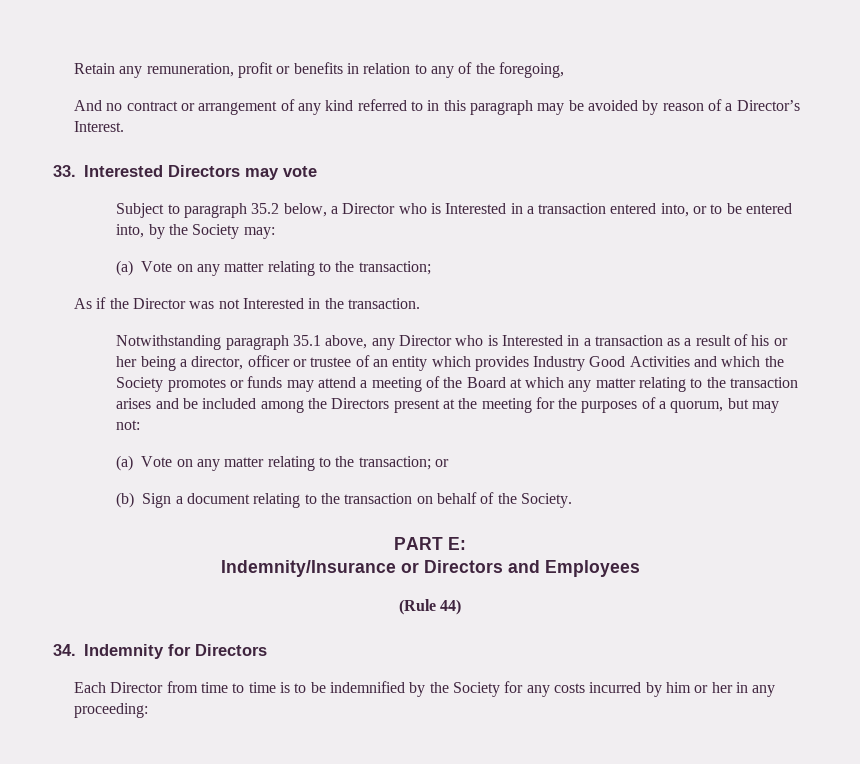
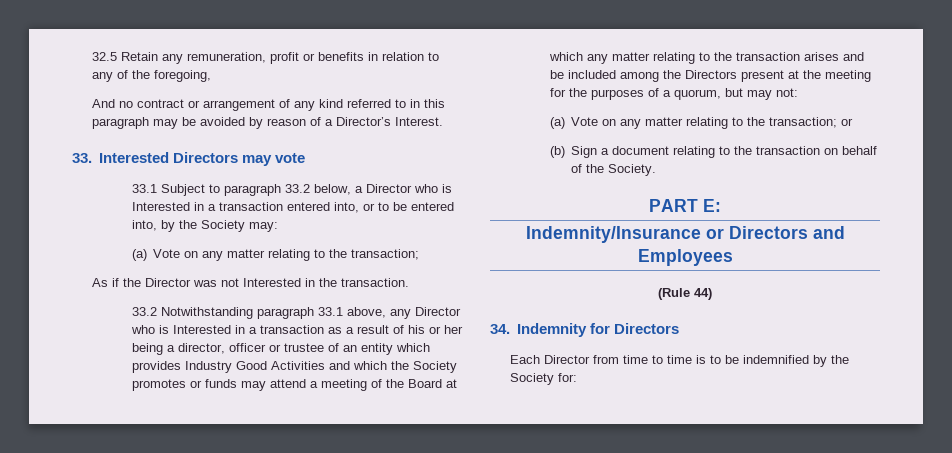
(74, 68) none -> [91,52,117,61] 32.5
(317, 171) none -> [131,184,157,193] 33.1
[251,203,280,214] 35.2 -> [284,184,310,193] 33.2
(420, 303) none -> [131,307,157,316] 33.2
[292,335,321,346] 35.1 -> [317,307,343,316] 33.1
[504,681,776,697] [74,703,149,718] for any costs incurred by him or her in any proceeding: -> [557,373,577,382] for:

